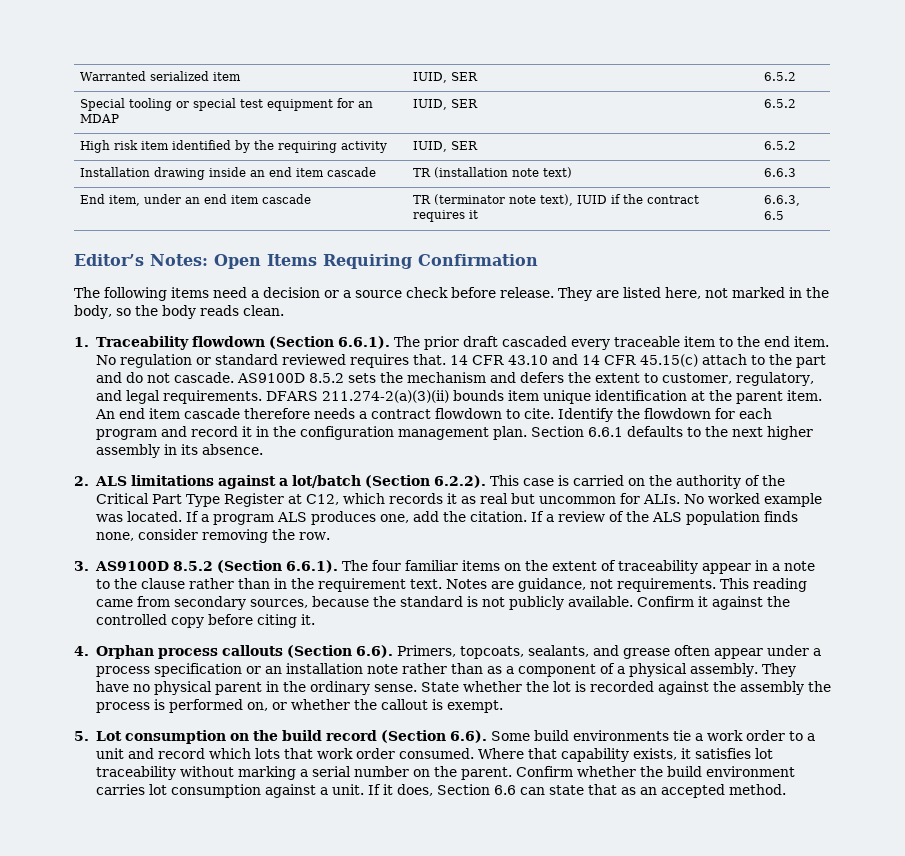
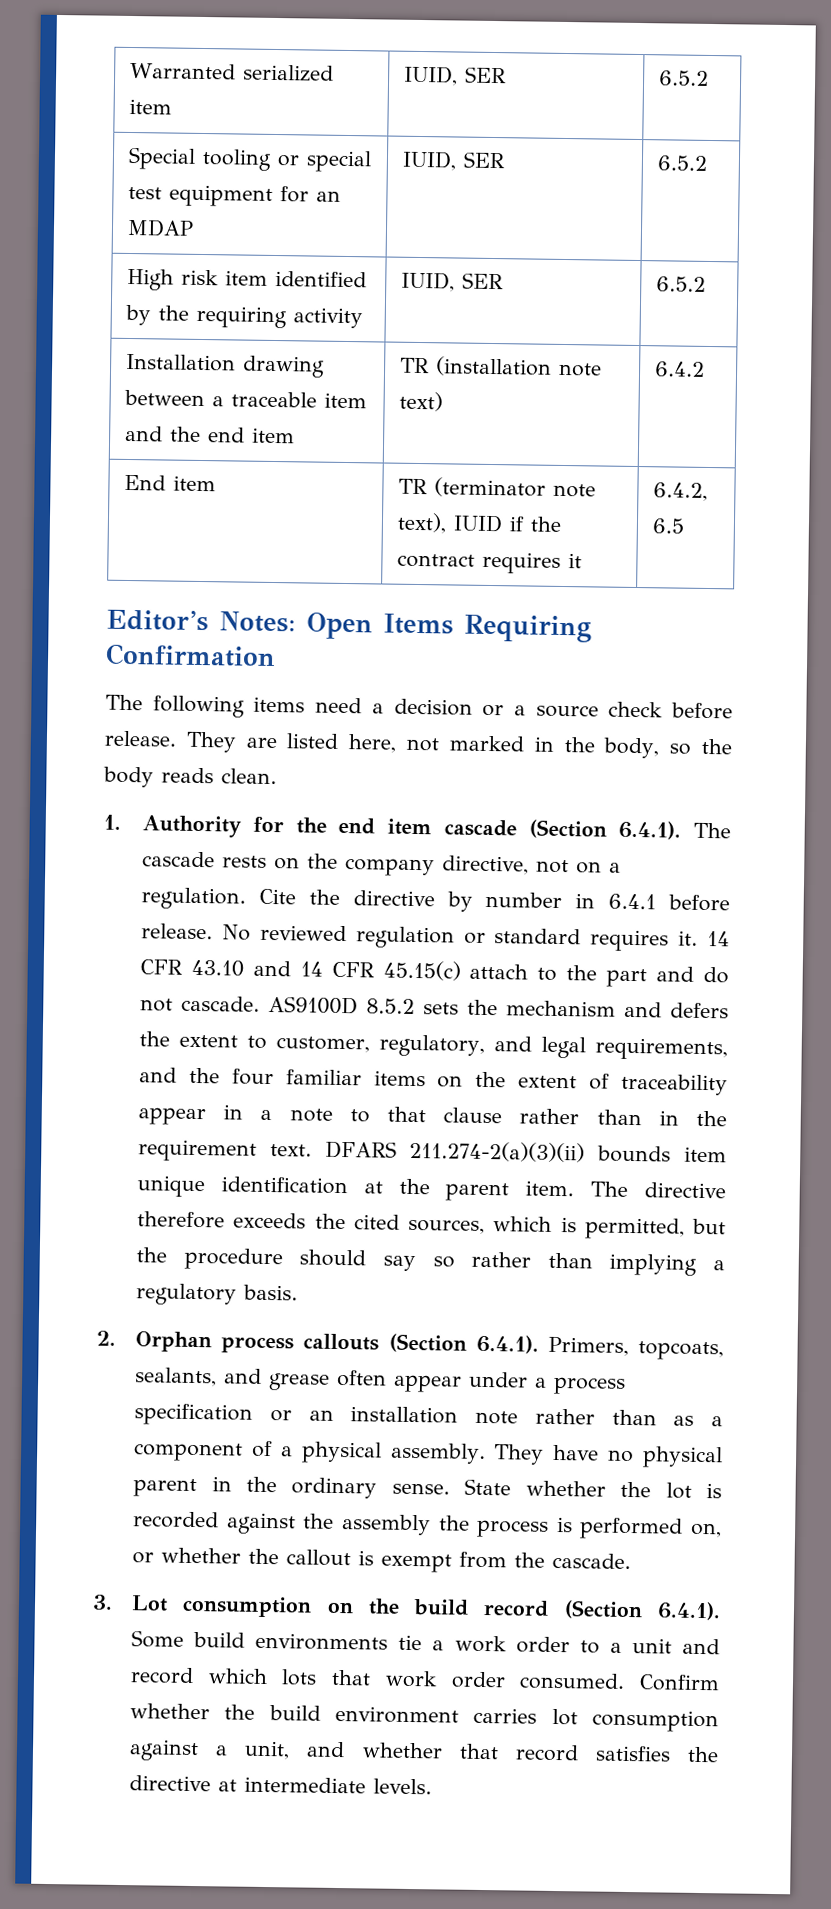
[209,167,377,177] inside an end item cascade -> [124,389,368,409] [125,425,296,444] between a traceable item and the end item
[764,168,797,177] 6.6.3 -> [654,361,706,377] 6.4.2
[109,194,312,206] item, under an end item cascade -> [173,475,217,492] item
[764,195,801,206] 6.6.3, -> [653,482,709,501] 6.4.2,
[95,336,829,350] [95,354,446,368] Traceability flowdown (Section 6.6.1). The prior draft cascaded every traceable item to the end item. No regulation or standard reviewed requires that. -> [142,815,732,840] [142,851,622,877] [141,887,731,912] [141,923,699,952] Authority for the end item cascade (Section 6.4.1). The cascade rests on the company directive, not on a regulation. Cite the directive by number in 6.4.1 before release. No reviewed regulation or standard requires it.
[162,390,822,404] [94,408,772,422] [95,426,813,440] [95,444,263,458] [74,475,785,489] [95,493,822,507] [95,511,798,525] [95,529,330,543] [74,560,368,573] requirements. DFARS 211.274-2(a)(3)(ii) bounds item unique identification at the parent item. An end item cascade therefore needs a contract flowdown to cite. Identify the flowdown for each program and record it in the configuration management plan. Section 6.6.1 defaults to the next higher assembly in its absence. // 2. ALS limitations against a lot/batch (Section 6.2.2). This case is carried on the authority of the Critical Part Type Register at C12, which records it as real but uncommon for ALIs. No worked example was located. If a program ALS produces one, add the citation. If a review of the ALS population finds none, consider removing the row. // 3. AS9100D 8.5.2 (Section 6.6.1). The -> [595,1037,728,1061] [139,1067,220,1084] requirements, and the
[113,578,137,589] the -> [387,1106,427,1123] that
[445,578,807,592] [95,596,790,610] [95,614,315,628] [74,646,89,656] Notes are guidance, not requirements. This reading came from secondary sources, because the standard is not publicly available. Confirm it against the controlled copy before citing it. // 4. -> [324,1140,727,1163] [137,1175,727,1202] [137,1211,727,1240] [136,1247,726,1276] [136,1283,299,1306] [96,1330,116,1346] DFARS 211.274-2(a)(3)(ii) bounds item unique identification at the parent item. The directive therefore exceeds the cited sources, which is permitted, but the procedure should say so rather than implying a regulatory basis. // 2.
[355,645,393,658] 6.6). -> [475,1334,539,1354] 6.4.1).
[446,700,503,713] [74,731,89,741] exempt. // 5. -> [381,1551,632,1573] [92,1594,113,1610] exempt from the cascade. // 3.
[449,730,487,743] 6.6). -> [657,1601,721,1621] 6.4.1).
[477,748,773,762] [95,766,512,780] Where that capability exists, it satisfies lot traceability without marking a serial number on the parent. -> (626, 1681) none
[331,784,786,798] unit. If it does, Section 6.6 can state that as an accepted method. -> [244,1740,720,1763] [129,1775,433,1795] unit, and whether that record satisfies the directive at intermediate levels.

